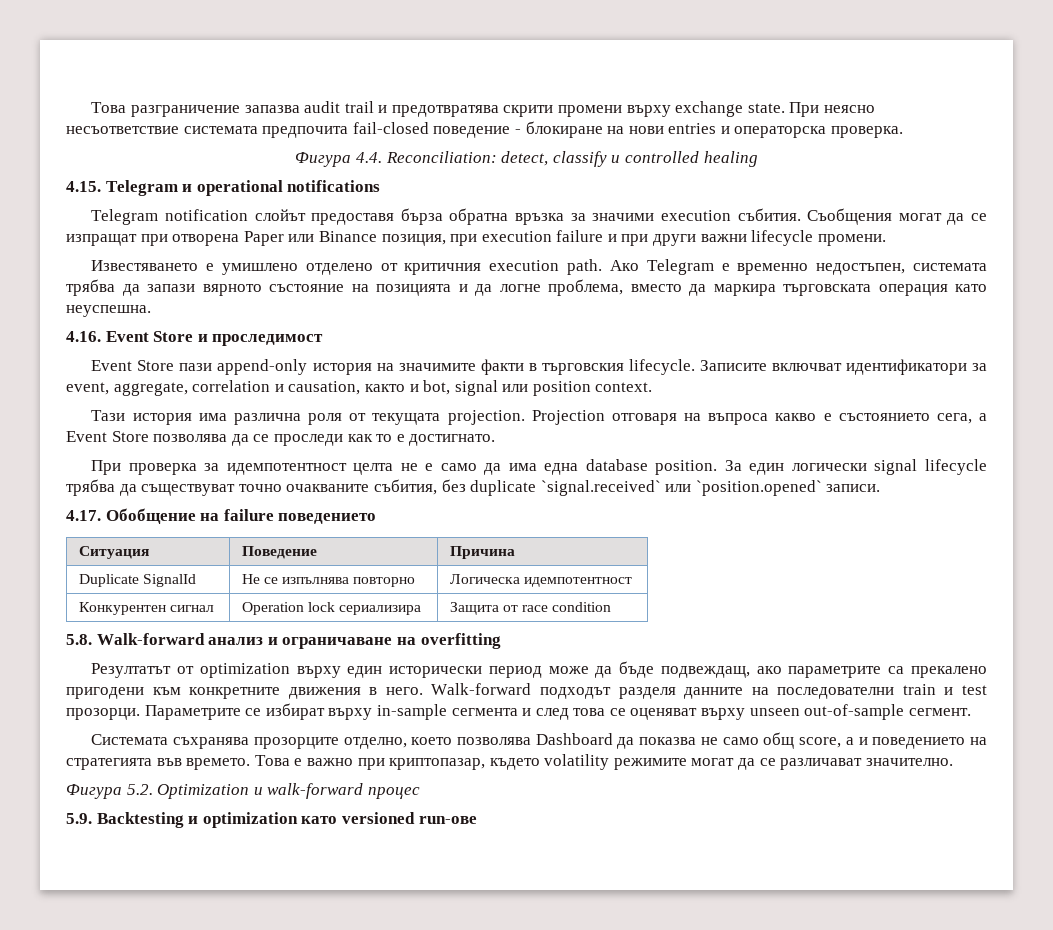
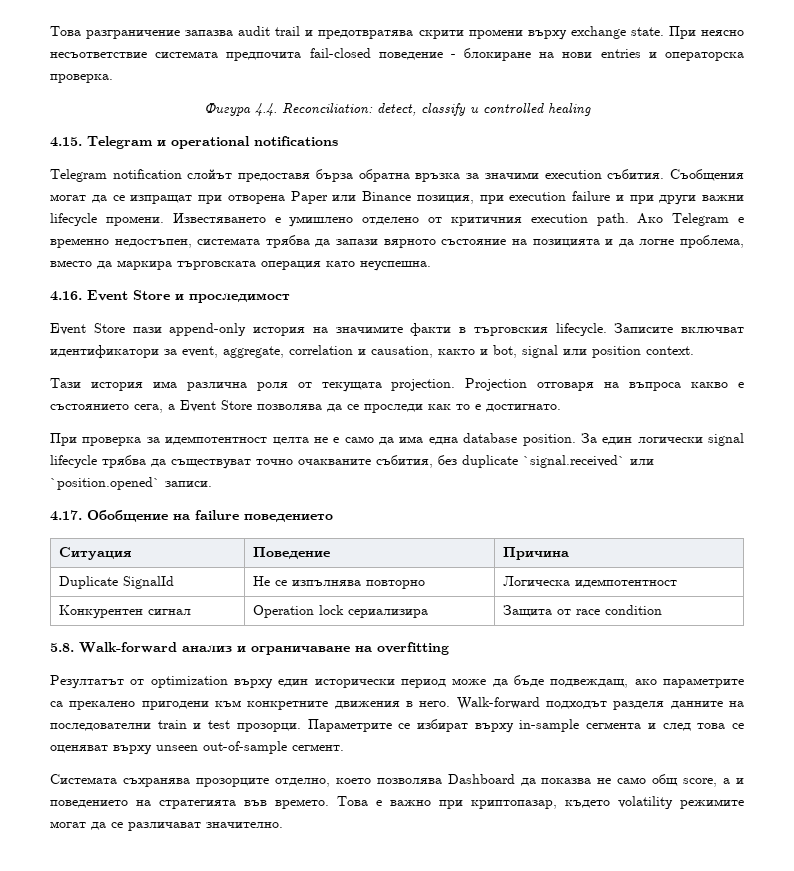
(886, 240) // -> (164, 221) none
[66,783,420,799] [66,812,477,828] // Фигура 5.2. Optimization и walk-forward процес // 5.9. Backtesting и optimization като versioned run-ове -> (283, 825) none

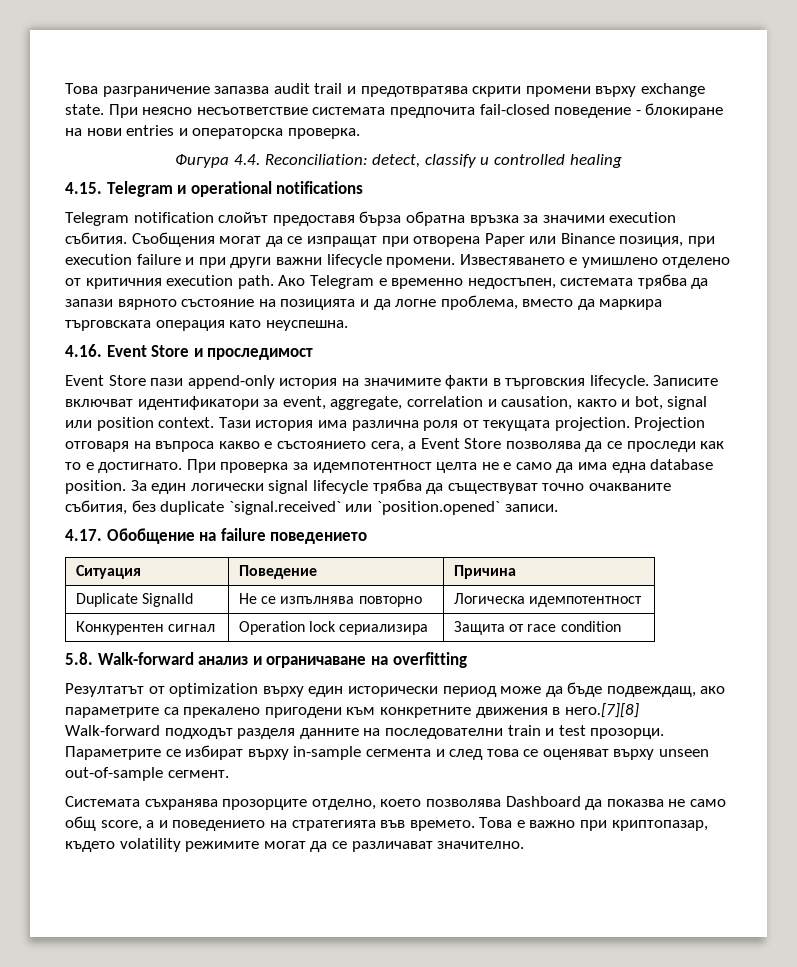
(694, 350) // -> (215, 422) none
(561, 408) // -> (183, 467) none
[419,701,451,707] него. -> [564,703,639,718] него.[7][8]

